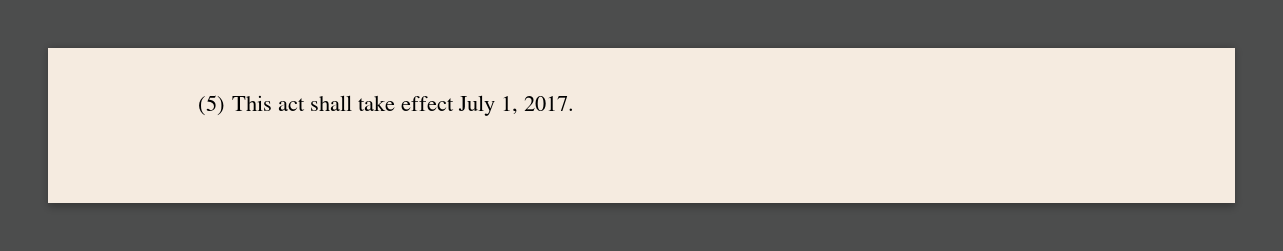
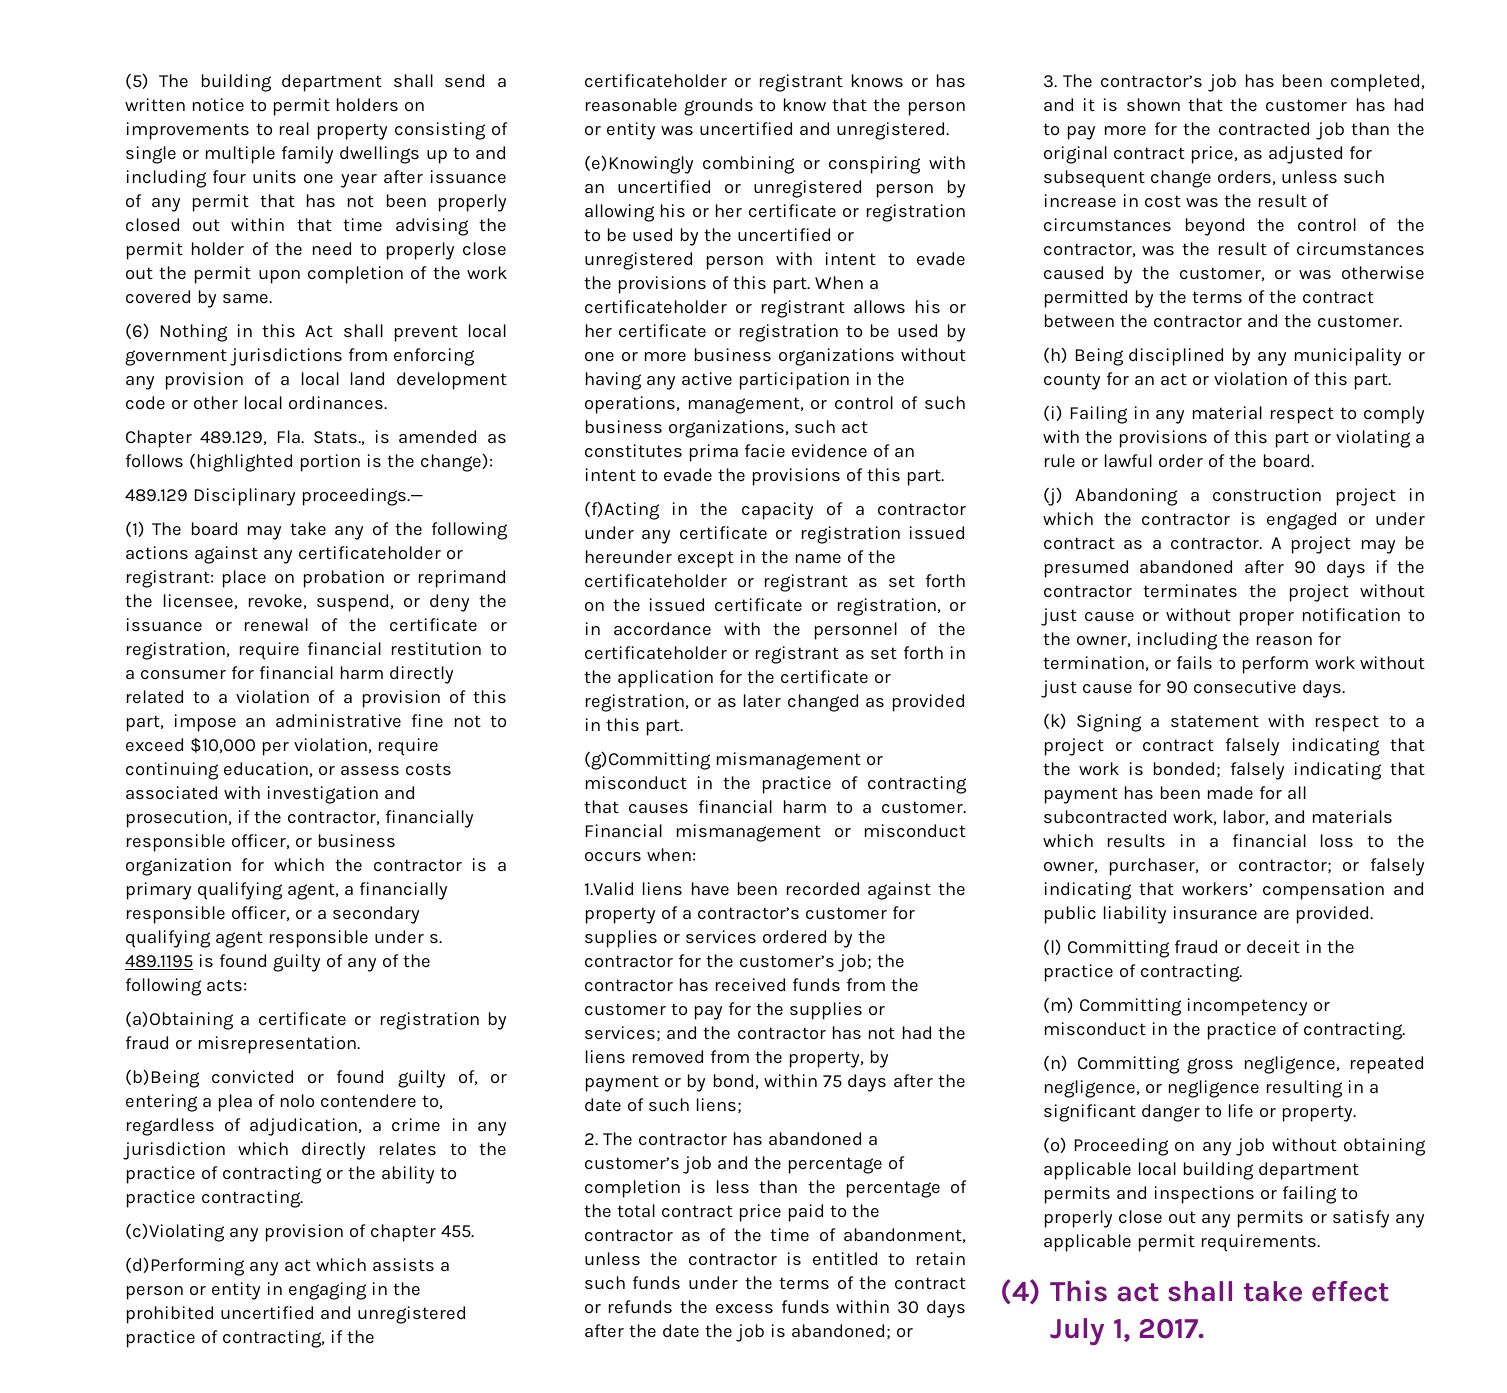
(226, 105) none -> [159,74,507,92] [124,98,425,116] [124,122,508,140] [124,146,507,164] [124,170,507,188] [124,194,507,212] [124,218,507,236] [124,242,508,260] [124,266,507,284] [124,290,272,308] [124,323,508,342] [124,348,475,366] [124,372,507,390] [124,396,387,410] [124,430,507,448] [124,453,493,472] [124,488,423,506] [124,521,508,540] [124,546,463,564] [124,570,507,588] [124,594,507,612] [124,618,507,632] [124,642,507,660] [124,666,454,684] [124,690,507,708] [124,714,507,732] [124,737,439,756] [124,762,452,780] [124,786,416,804] [124,810,474,828] [124,834,396,852] [124,858,507,876] [124,882,448,900] [124,906,420,924] [124,930,442,948] [124,954,431,972] [124,978,247,996] [124,1011,508,1030] [124,1036,360,1054] [124,1069,507,1088] [124,1094,443,1112] [124,1118,507,1136] [122,1142,507,1160] [124,1166,457,1184] [124,1190,303,1208] [124,1223,474,1242] [124,1257,450,1276] [124,1282,421,1300] [124,1306,467,1324] [124,1330,375,1348] [583,74,966,92] [583,98,966,116] [583,122,949,140] [583,155,966,174] [583,180,966,198] [583,204,966,222] [583,228,854,246] [583,252,966,270] [583,276,879,294] [583,300,966,318] [583,324,966,342] [583,348,966,366] [583,372,905,390] [583,396,966,414] [583,420,868,438] [583,444,915,462] [583,468,944,486] [583,501,966,520] [583,526,966,544] [583,550,896,568] [583,574,966,592] [583,598,966,616] [583,622,966,640] [583,646,966,664] [583,670,891,688] [583,694,966,712] [583,718,683,736] [583,751,883,770] [583,776,967,794] [583,800,966,814] [583,824,966,842] [583,848,696,862] [583,882,966,900] [583,906,915,924] [583,930,886,948] [583,954,905,972] [583,978,919,992] [583,1002,885,1020] [583,1026,966,1042] [583,1050,889,1068] [583,1074,966,1092] [583,1098,742,1114] [583,1132,878,1146] [583,1156,905,1174] [583,1180,967,1198] [583,1204,880,1222] [583,1228,966,1244] [583,1252,966,1266] [583,1276,966,1290] [583,1300,966,1318] [583,1324,913,1342] [1042,74,1425,92] [1042,98,1425,112] [1042,122,1425,140] [1042,146,1372,164] [1042,170,1385,188] [1042,194,1329,208] [1042,218,1425,236] [1042,242,1425,258] [1042,266,1425,284] [1042,290,1374,308] [1042,314,1402,328] [1042,347,1425,366] [1042,372,1391,390] [1042,405,1425,424] [1042,430,1425,448] [1042,454,1314,468] [1042,487,1425,506] [1042,512,1425,530] [1042,536,1425,554] [1042,560,1425,578] [1042,584,1425,602] [1040,608,1425,626] [1042,632,1341,650] [1042,656,1425,674] [1040,680,1345,698] [1042,713,1425,732] [1042,738,1425,756] [1042,762,1425,780] [1042,786,1307,804] [1042,810,1393,826] [1042,834,1425,848] [1042,858,1425,876] [1042,882,1425,900] [1042,906,1373,924] [1042,939,1355,958] [1042,964,1242,982] [1042,997,1330,1016] [1042,1022,1405,1040] [1042,1055,1425,1074] [1042,1080,1379,1098] [1042,1104,1356,1122] [1042,1137,1426,1156] [1042,1162,1359,1180] [1042,1186,1358,1204] [1042,1210,1425,1228] [1042,1234,1320,1252] [1000,1279,1041,1305] The building department shall send a written notice to permit holders on improvements to real property consisting of single or multiple family dwellings up to and including four units one year after issuance of any permit that has not been properly closed out within that time advising the permit holder of the need to properly close out the permit upon completion of the work covered by same. // (6) Nothing in this Act shall prevent local government jurisdictions from enforcing any provision of a local land development code or other local ordinances. // Chapter 489.129, Fla. Stats., is amended as follows (highlighted portion is the change): // 489.129 Disciplinary proceedings.— // (1) The board may take any of the following actions against any certificateholder or registrant: place on probation or reprimand the licensee, revoke, suspend, or deny the issuance or renewal of the certificate or registration, require financial restitution to a consumer for financial harm directly related to a violation of a provision of this part, impose an administrative fine not to exceed $10,000 per violation, require continuing education, or assess costs associated with investigation and prosecution, if the contractor, financially responsible officer, or business organization for which the contractor is a primary qualifying agent, a financially responsible officer, or a secondary qualifying agent responsible under s. 489.1195 is found guilty of any of the following acts: // (a)Obtaining a certificate or registration by fraud or misrepresentation. // (b)Being convicted or found guilty of, or entering a plea of nolo contendere to, regardless of adjudication, a crime in any jurisdiction which directly relates to the practice of contracting or the ability to practice contracting. // (c)Violating any provision of chapter 455. // (d)Performing any act which assists a person or entity in engaging in the prohibited uncertified and unregistered practice of contracting, if the certificateholder or registrant knows or has reasonable grounds to know that the person or entity was uncertified and unregistered. // (e)Knowingly combining or conspiring with an uncertified or unregistered person by allowing his or her certificate or registration to be used by the uncertified or unregistered person with intent to evade the provisions of this part. When a certificateholder or registrant allows his or her certificate or registration to be used by one or more business organizations without having any active participation in the operations, management, or control of such business organizations, such act constitutes prima facie evidence of an intent to evade the provisions of this part. // (f)Acting in the capacity of a contractor under any certificate or registration issued hereunder except in the name of the certificateholder or registrant as set forth on the issued certificate or registration, or in accordance with the personnel of the certificateholder or registrant as set forth in the application for the certificate or registration, or as later changed as provided in this part. // (g)Committing mismanagement or misconduct in the practice of contracting that causes financial harm to a customer. Financial mismanagement or misconduct occurs when: // 1.Valid liens have been recorded against the property of a contractor’s customer for supplies or services ordered by the contractor for the customer’s job; the contractor has received funds from the customer to pay for the supplies or services; and the contractor has not had the liens removed from the property, by payment or by bond, within 75 days after the date of such liens; // 2. The contractor has abandoned a customer’s job and the percentage of completion is less than the percentage of the total contract price paid to the contractor as of the time of abandonment, unless the contractor is entitled to retain such funds under the terms of the contract or refunds the excess funds within 30 days after the date the job is abandoned; or // 3. The contractor’s job has been completed, and it is shown that the customer has had to pay more for the contracted job than the original contract price, as adjusted for subsequent change orders, unless such increase in cost was the result of circumstances beyond the control of the contractor, was the result of circumstances caused by the customer, or was otherwise permitted by the terms of the contract between the contractor and the customer. // (h) Being disciplined by any municipality or county for an act or violation of this part. // (i) Failing in any material respect to comply with the provisions of this part or violating a rule or lawful order of the board. // (j) Abandoning a construction project in which the contractor is engaged or under contract as a contractor. A project may be presumed abandoned after 90 days if the contractor terminates the project without just cause or without proper notification to the owner, including the reason for termination, or fails to perform work without just cause for 90 consecutive days. // (k) Signing a statement with respect to a project or contract falsely indicating that the work is bonded; falsely indicating that payment has been made for all subcontracted work, labor, and materials which results in a financial loss to the owner, purchaser, or contractor; or falsely indicating that workers’ compensation and public liability insurance are provided. // (l) Committing fraud or deceit in the practice of contracting. // (m) Committing incompetency or misconduct in the practice of contracting. // (n) Committing gross negligence, repeated negligence, or negligence resulting in a significant danger to life or property. // (o) Proceeding on any job without obtaining applicable local building department permits and inspections or failing to properly close out any permits or satisfy any applicable permit requirements. // (4)

